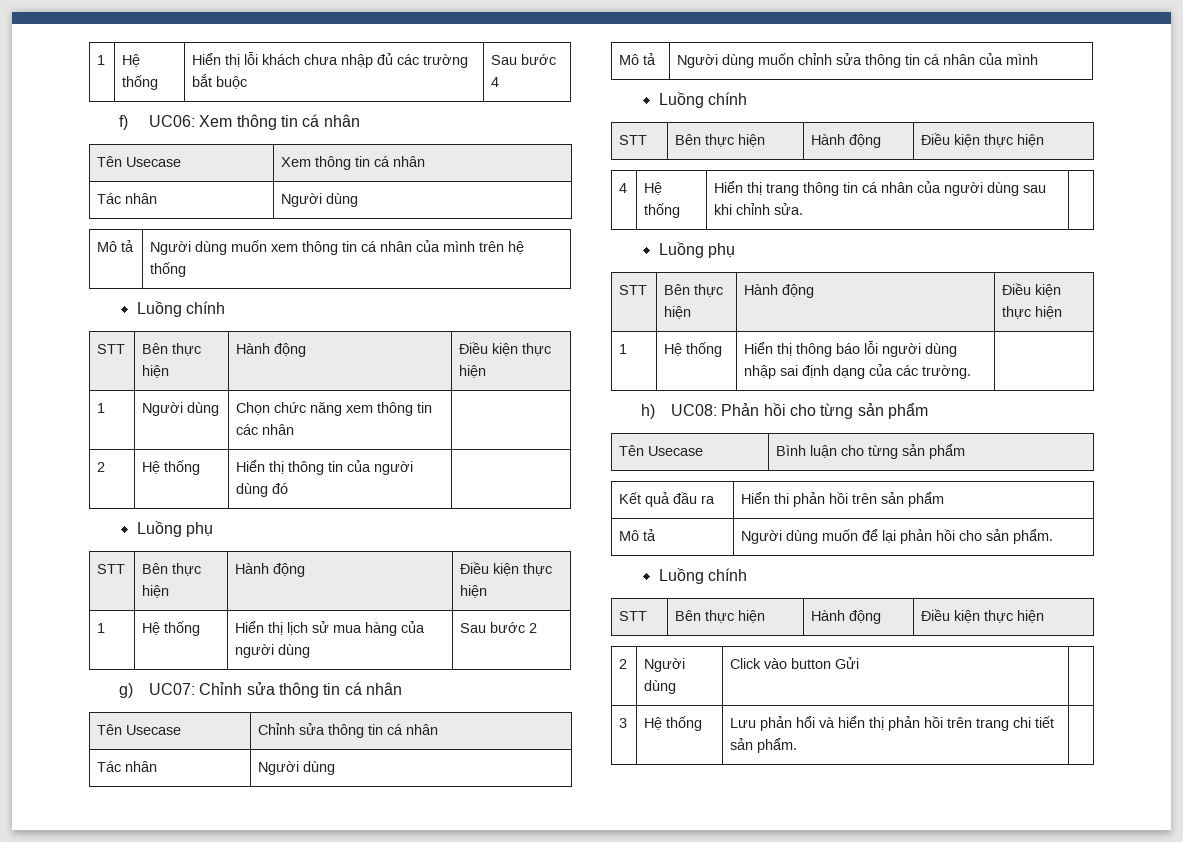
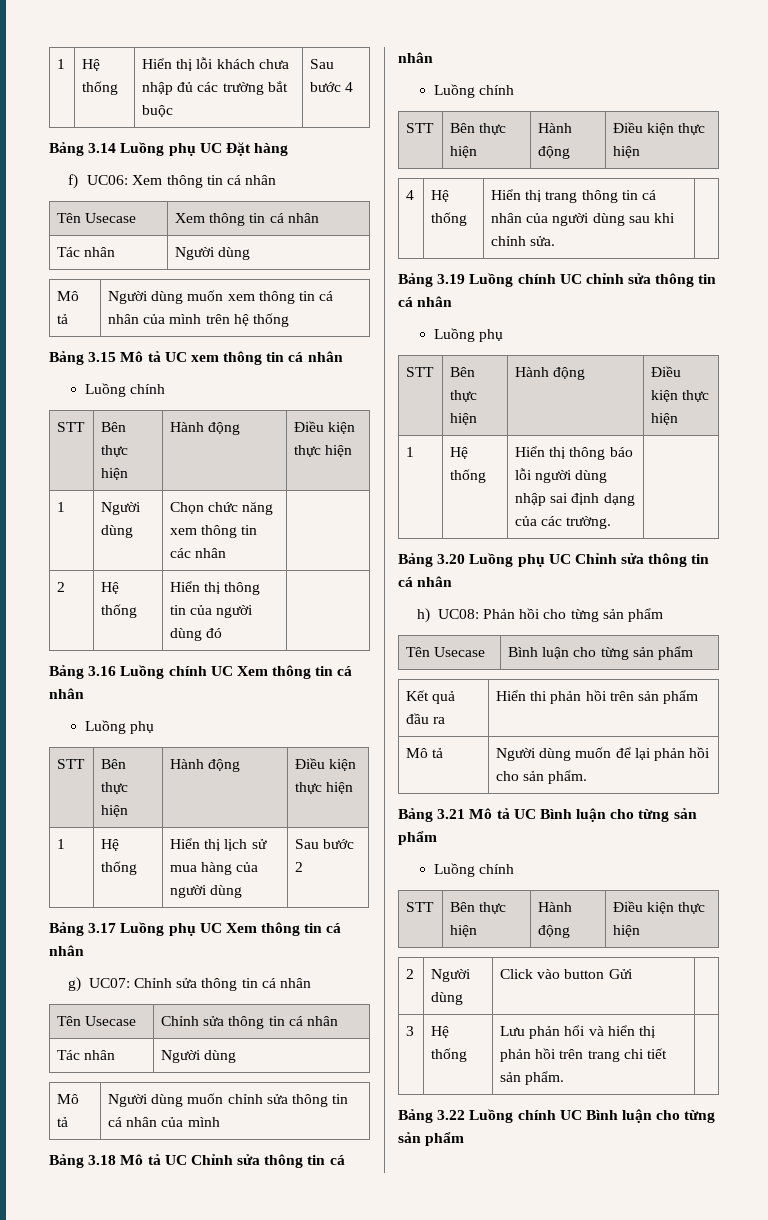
(500, 82) none -> [49,142,289,156] // Bảng 3.14 Luồng phụ UC Đặt hàng
(187, 269) none -> [49,351,343,365] // Bảng 3.15 Mô tả UC xem thông tin cá nhân
(289, 488) none -> [49,665,353,679] [49,688,84,699] // Bảng 3.16 Luồng chính UC Xem thông tin cá nhân
(538, 628) none -> [49,922,342,936] [49,945,84,956] // Bảng 3.17 Luồng phụ UC Xem thông tin cá nhân
(1039, 59) none -> [49,1154,345,1168] [398,52,433,63] // Bảng 3.18 Mô tả UC Chỉnh sửa thông tin cá nhân
(804, 209) none -> [398,273,717,287] [398,296,453,307] // Bảng 3.19 Luồng chính UC chỉnh sửa thông tin cá nhân
(972, 372) none -> [398,553,710,567] [398,576,453,587] // Bảng 3.20 Luồng phụ UC Chỉnh sửa thông tin cá nhân
(1054, 536) none -> [398,808,697,822] [398,831,437,845] // Bảng 3.21 Mô tả UC Bình luận cho từng sản phẩm
(798, 745) none -> [398,1109,716,1123] [398,1132,465,1146] // Bảng 3.22 Luồng chính UC Bình luận cho từng sản phẩm

